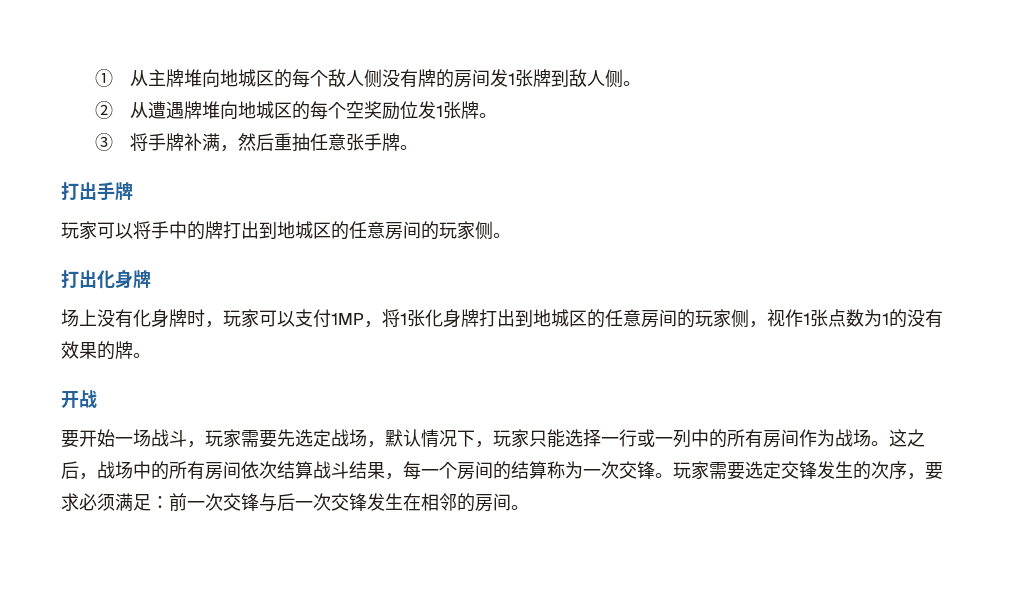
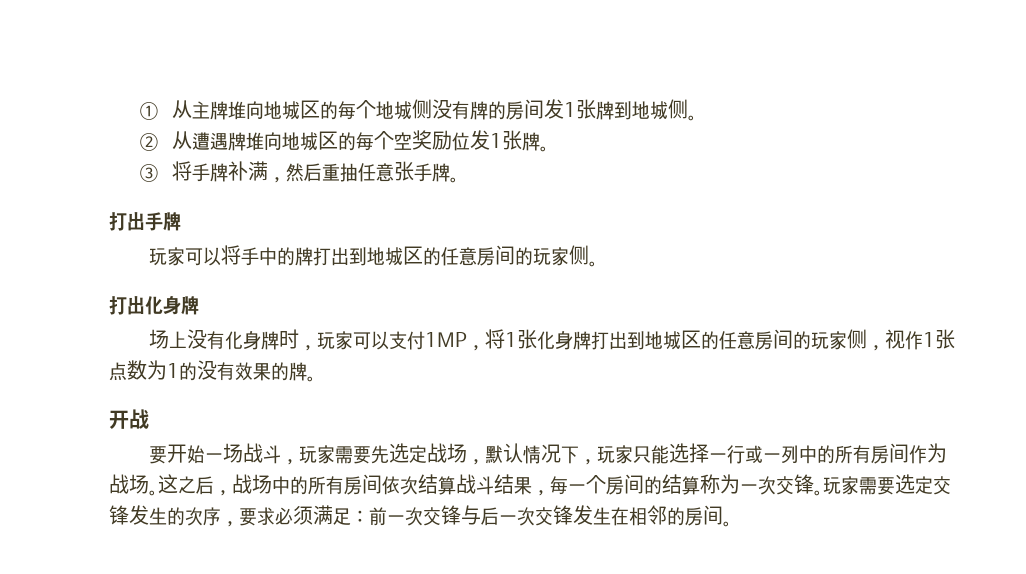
[327,69,364,87] 敌人 -> [375,101,412,120] 地城
[568,69,605,87] 敌人 -> [631,101,668,120] 地城

